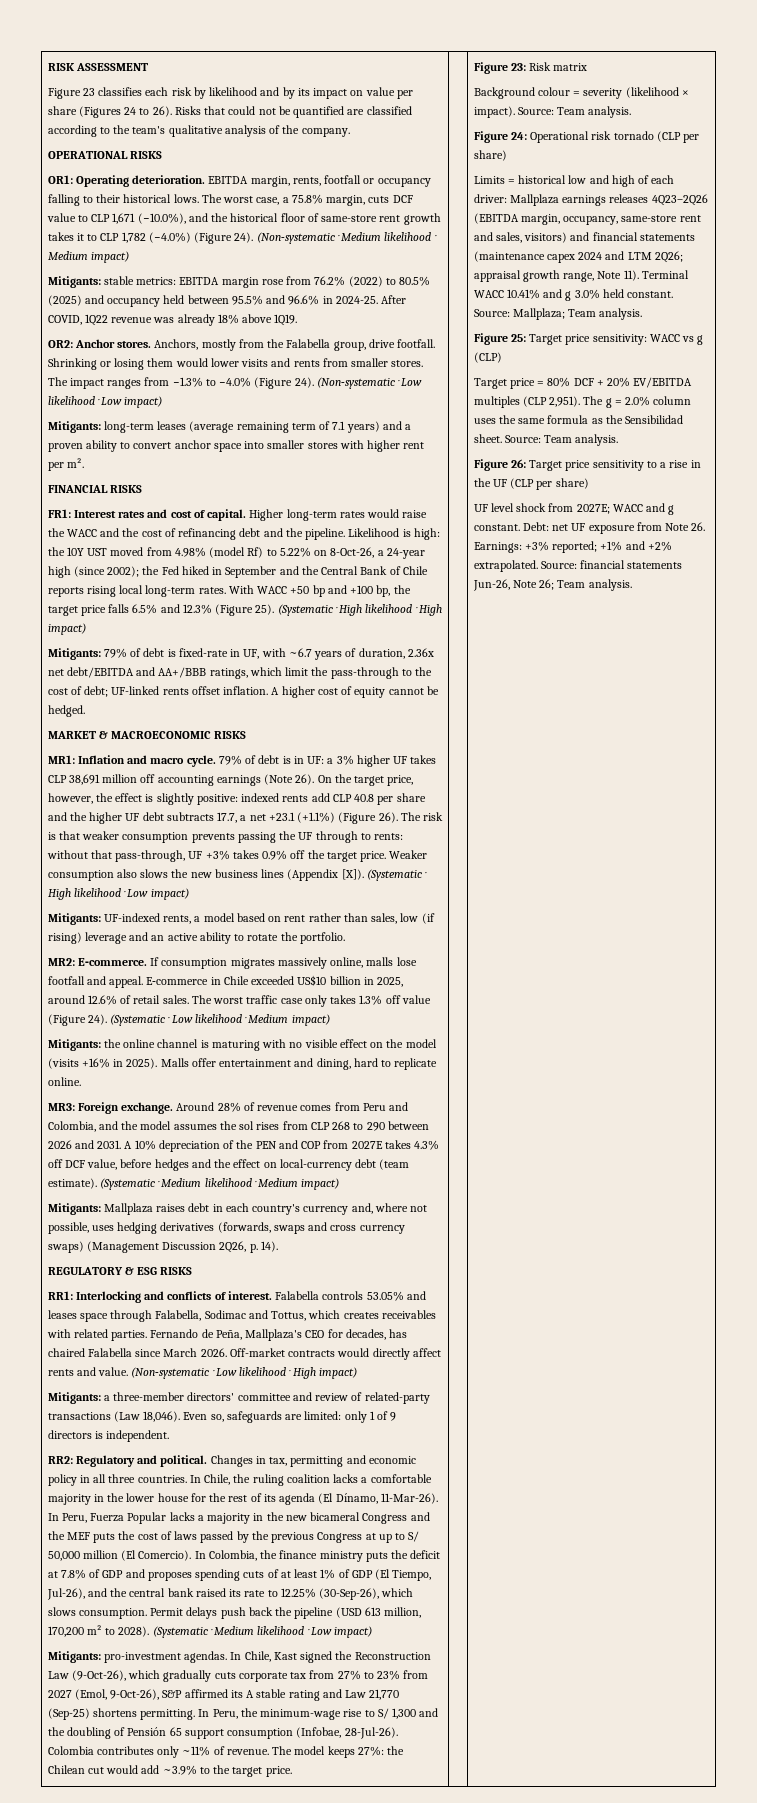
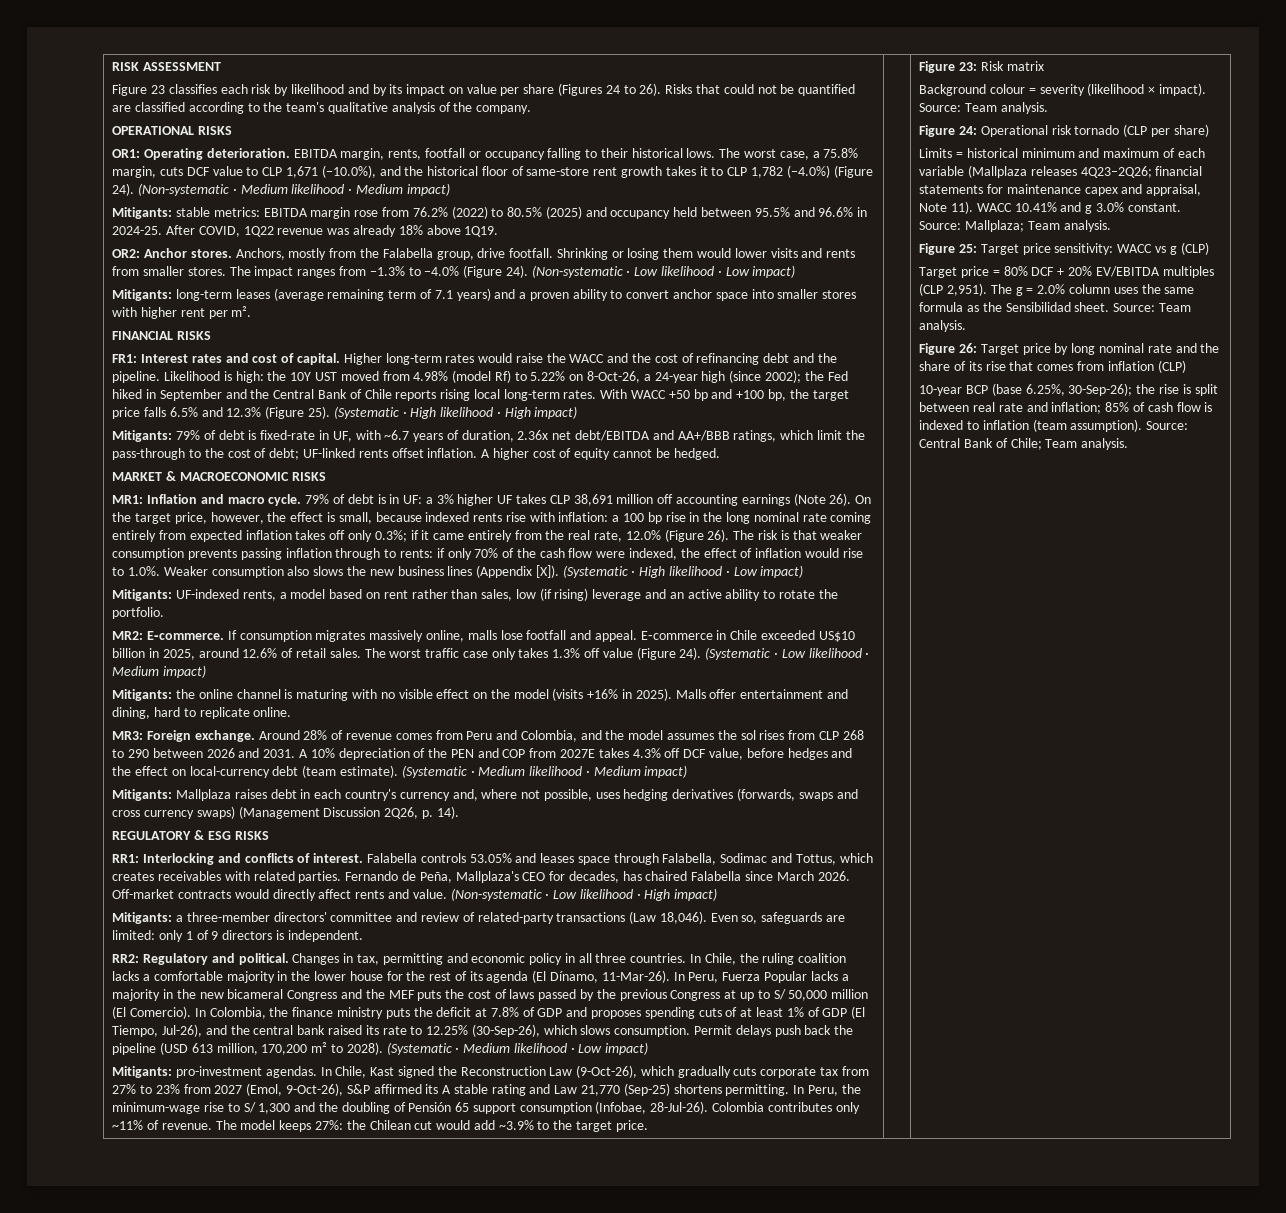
[156,793,426,805] [47,812,336,824] slightly positive: indexed rents add CLP 40.8 per share and the higher UF debt subtracts 17.7, a net +23.1 (+1.1%) -> [338,512,872,524] [112,530,661,542] small, because indexed rents rise with inflation: a 100 bp rise in the long nominal rate coming entirely from expected inflation takes off only 0.3%; if it came entirely from the real rate, 12.0%
[279,831,313,840] the UF -> [285,548,332,558] inflation
[46,850,387,862] without that pass-through, UF +3% takes 0.9% off the target price. -> [436,548,863,560] [112,566,161,576] if only 70% of the cash flow were indexed, the effect of inflation would rise to 1.0%.
[568,175,675,187] [473,194,708,206] [473,213,701,225] [473,232,695,243] [473,251,683,263] [473,270,595,282] low and high of each driver: Mallplaza earnings releases 4Q23–2Q26 (EBITDA margin, occupancy, same-store rent and sales, visitors) and financial statements (maintenance capex 2024 and LTM 2Q26; appraisal growth range, -> [1021,148,1205,158] [919,165,1203,178] [919,184,1202,196] minimum and maximum of each variable (Mallplaza releases 4Q23–2Q26; financial statements for maintenance capex and appraisal,
[641,270,689,279] Terminal -> (974, 207) none
[602,289,624,298] held -> (1125, 207) none
[592,460,701,471] [473,478,589,490] [473,503,675,515] [473,522,706,534] [473,541,672,553] [473,560,683,572] [472,579,555,591] sensitivity to a rise in the UF (CLP per share) // UF level shock from 2027E; WACC and g constant. Debt: net UF exposure from Note 26. Earnings: +3% reported; +1% and +2% extrapolated. Source: financial statements Jun-26, Note 26; -> [1054,343,1220,355] [919,360,1186,373] [919,383,1218,396] [919,402,1213,414] [919,419,1189,432] [919,438,1042,450] by long nominal rate and the share of its rise that comes from inflation (CLP) // 10-year BCP (base 6.25%, 30-Sep-26); the rise is split between real rate and inflation; 85% of cash flow is indexed to inflation (team assumption). Source: Central Bank of Chile;

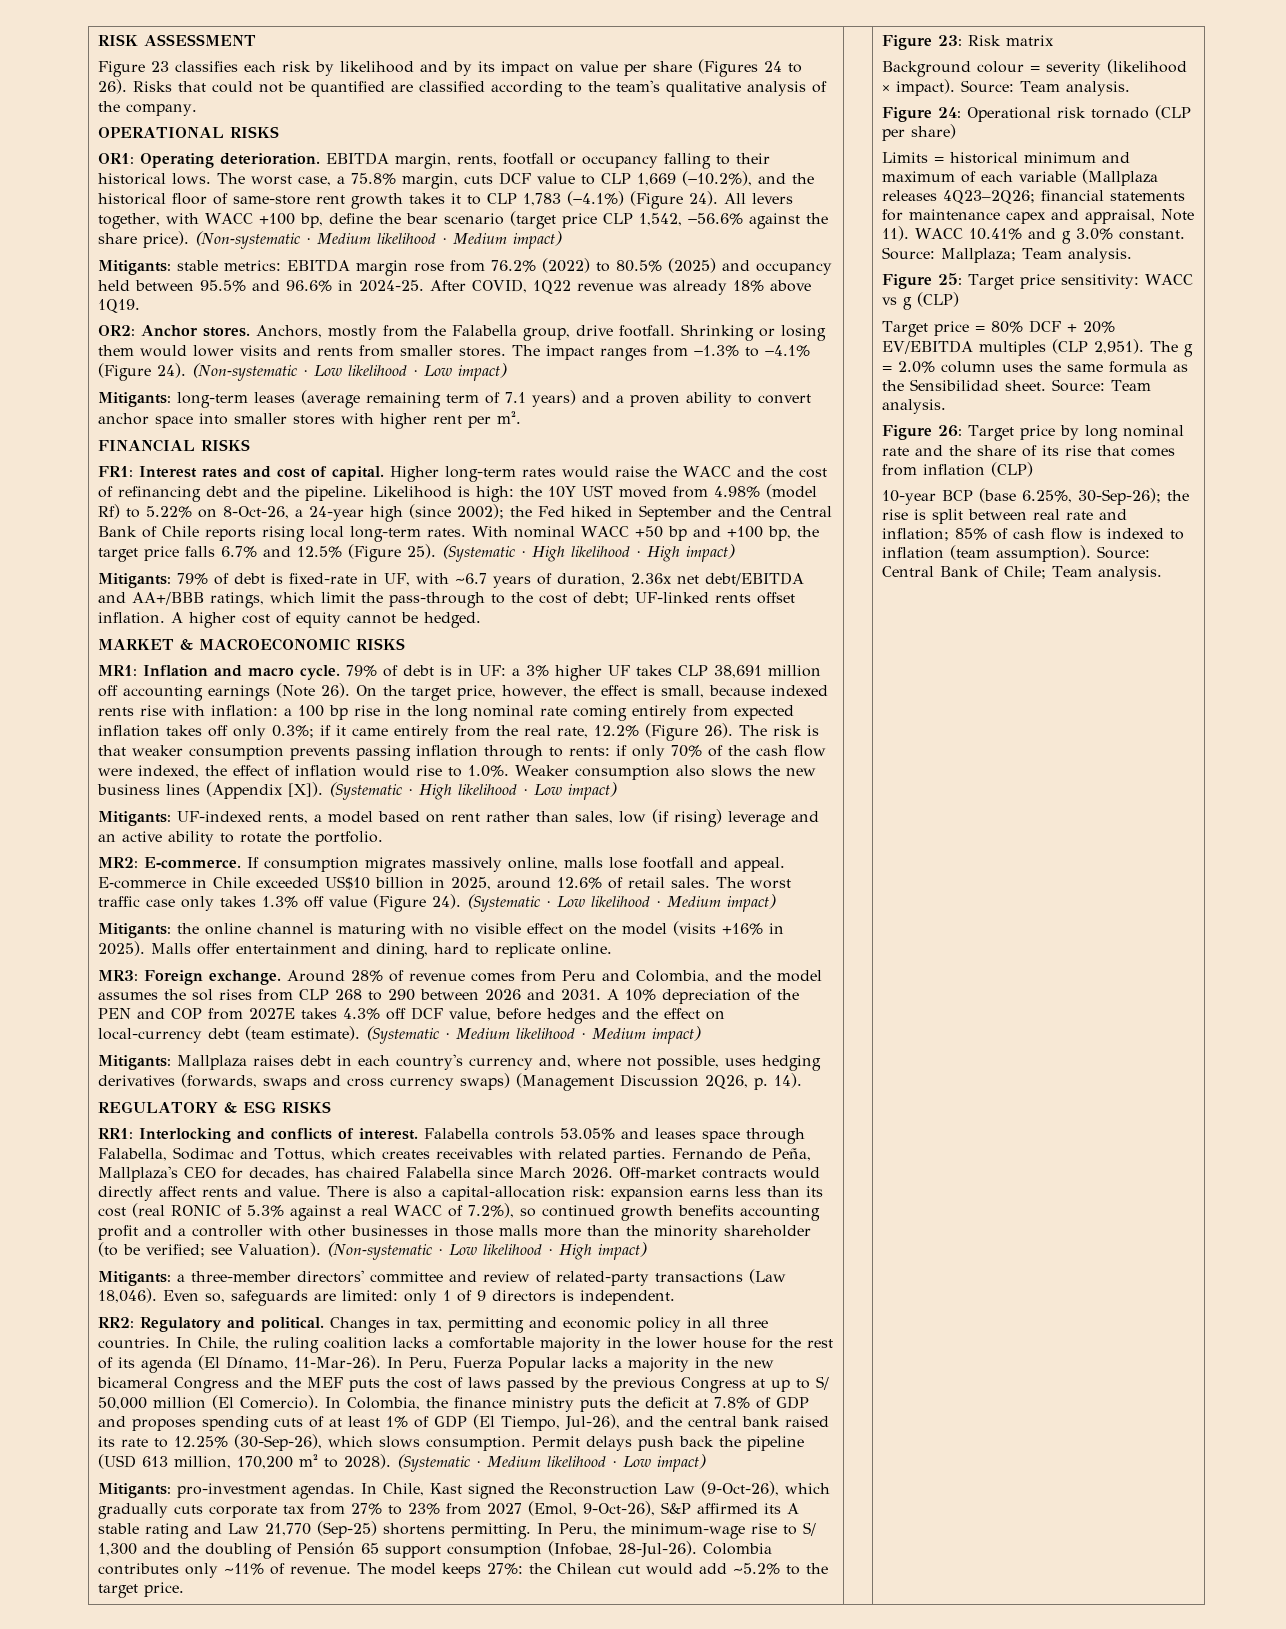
[286,165,376,178] 1,671 (−10.0%), -> [637,171,753,186] 1,669 (−10.2%),
[750,165,873,178] [112,183,135,196] 1,782 (−4.0%) (Figure 24). -> [523,191,794,209] [98,211,829,229] [98,231,190,248] 1,783 (−4.1%) (Figure 24). All levers together, with WACC +100 bp, define the bear scenario (target price CLP 1,542, −56.6% against the share price).
[424,266,460,276] −4.0% -> [765,345,811,357] −4.1%
(628, 394) none -> [514,526,576,538] nominal
[169,407,262,417] 6.5% and 12.3% -> [221,546,343,558] 6.7% and 12.5%
[625,530,661,540] 12.0% -> [594,725,640,737] 12.2%
(447, 894) none -> [327,1186,824,1201] [98,1203,821,1221] [98,1225,812,1240] [98,1242,322,1257] There is also a capital-allocation risk: expansion earns less than its cost (real RONIC of 5.3% against a real WACC of 7.2%), so continued growth benefits accounting profit and a controller with other businesses in those malls more than the minority shareholder (to be verified; see Valuation).
[498,1120,534,1130] ~3.9% -> [733,1563,781,1575] ~5.2%

